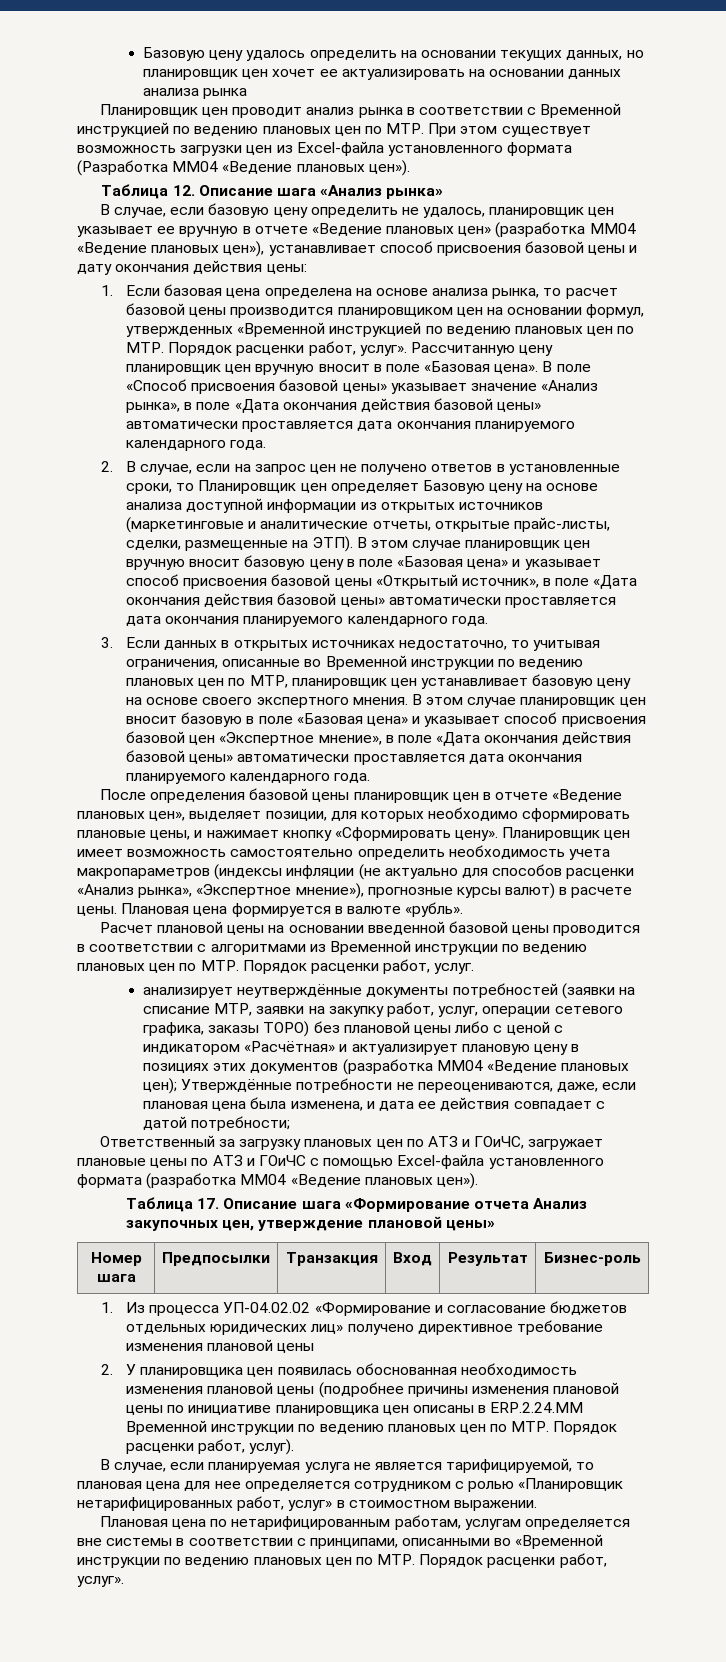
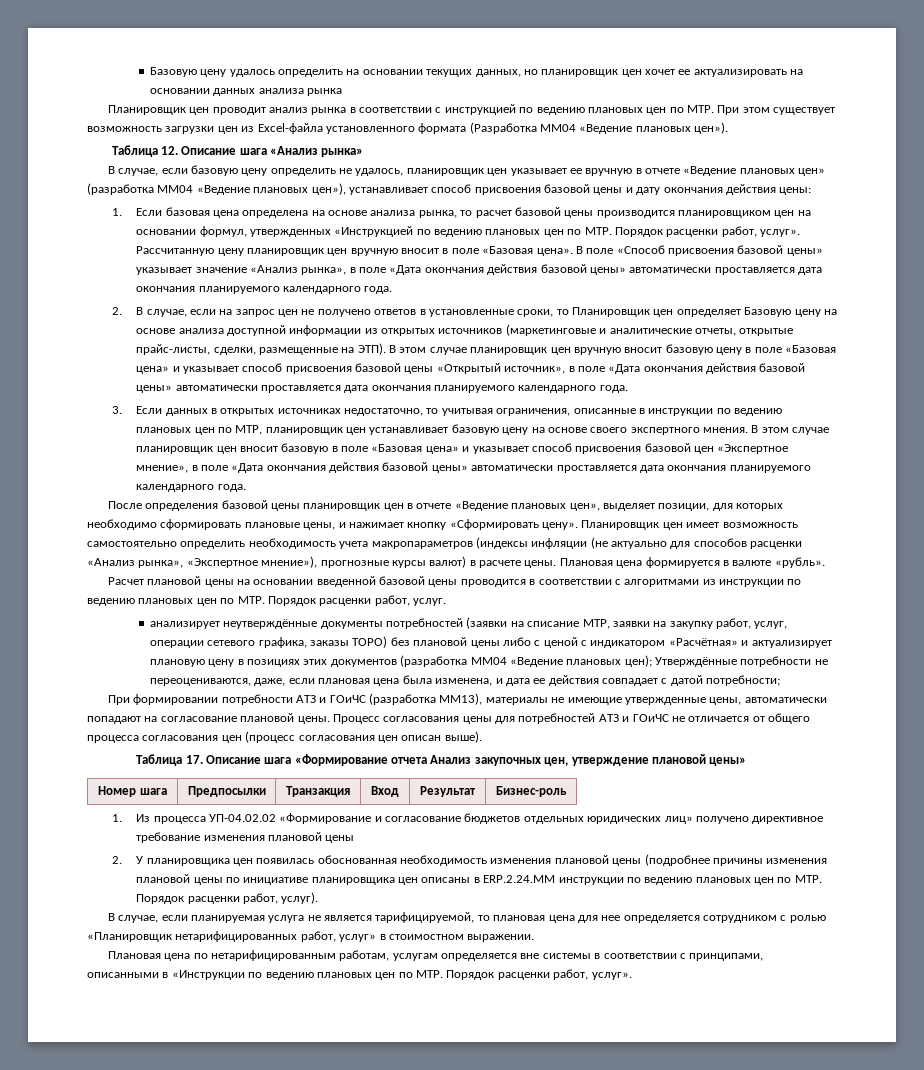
[540,103,622,118] Временной -> (442, 110) none
[237,322,422,337] «Временной инструкцией -> [334,226,414,237] «Инструкцией
[304,655,407,670] во Временной -> [638,408,645,414] в
[329,940,411,955] Временной -> (716, 582) none
[99,1135,604,1150] [77,1154,604,1169] [77,1173,478,1189] Ответственный за загрузку плановых цен по АТЗ и ГОиЧС, загружает плановые цены по АТЗ и ГОиЧС с помощью Excel-файла установленного формата (разработка MM04 «Ведение плановых цен»). -> [107,693,827,705] [87,713,810,724] [87,731,482,743] При формировании потребности ATЗ и ГОиЧС (разработка MM13), материалы не имеющие утвержденные цены, автоматически попадают на согласование плановой цены. Процесс согласования цены для потребностей АТЗ и ГОиЧС не отличается от общего процесса согласования цен (процесс согласования цен описан выше).
[125,1420,207,1435] Временной -> (556, 879) none
[494,1534,604,1549] [77,1557,160,1568] во «Временной инструкции -> [162,970,245,980] в «Инструкции

